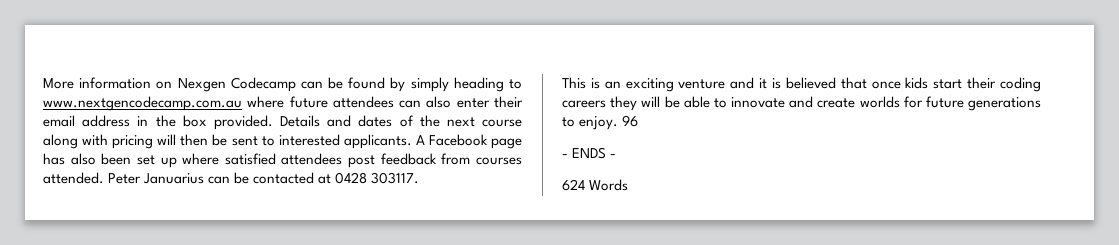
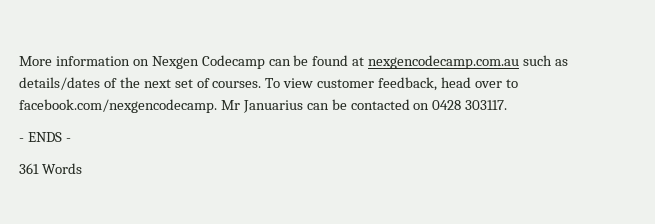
[390,77,522,92] [43,96,523,111] [43,115,523,130] [43,134,522,149] [43,153,522,168] [43,172,142,184] by simply heading to www.nextgencodecamp.com.au where future attendees can also enter their email address in the box provided. Details and dates of the next course along with pricing will then be sent to interested applicants. A Facebook page has also been set up where satisfied attendees post feedback from courses attended. Peter -> [352,55,569,69] [19,77,518,91] [19,99,240,113] at nexgencodecamp.com.au such as details/dates of the next set of courses. To view customer feedback, head over to facebook.com/nexgencodecamp. Mr
[318,174,332,184] at -> [413,103,430,110] on
[562,77,1041,92] [562,96,1041,111] [562,115,639,130] // This is an exciting venture and it is believed that once kids start their coding careers they will be able to innovate and create worlds for future generations to enjoy. 96 -> (508, 105) none
[562,179,585,191] 624 -> [19,163,39,174] 361

